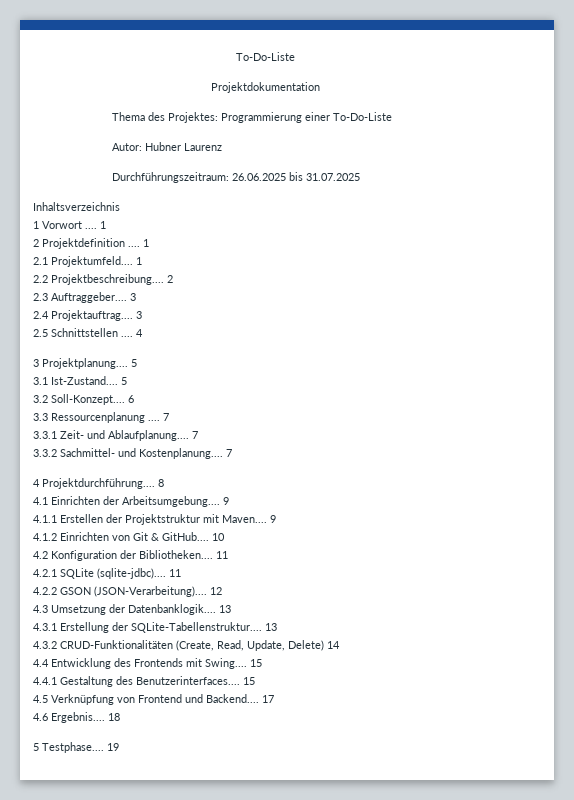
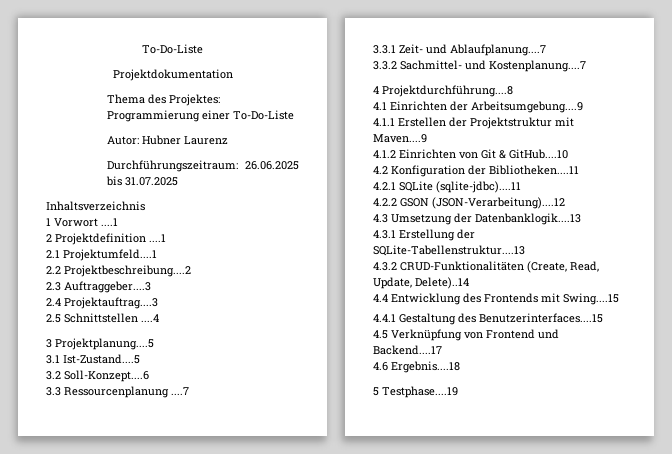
[85,221,106,229] .... 1 -> [101,218,118,226] ....1
[128,239,149,247] .... 1 -> [149,234,166,242] ....1
[51,256,142,267] Projektumfeld.... 1 -> [63,249,157,261] Projektumfeld....1
[51,274,173,285] Projektbeschreibung.... 2 -> [64,265,191,277] Projektbeschreibung....2
[51,292,136,303] Auftraggeber.... 3 -> [64,281,151,293] Auftraggeber....3
[51,310,142,321] Projektauftrag.... 3 -> [64,297,158,309] Projektauftrag....3
[121,329,143,337] [33,358,137,369] .... 4 // 3 Projektplanung.... 5 -> [141,314,159,322] [46,338,154,350] ....4 // 3 Projektplanung....5
[51,376,127,385] Ist-Zustand.... 5 -> [63,354,140,364] Ist-Zustand....5
[51,394,134,405] Soll-Konzept.... 6 -> [64,370,149,382] Soll-Konzept....6
[148,413,169,421] .... 7 -> [171,387,189,395] ....7
[108,430,198,441] Ablaufplanung.... 7 -> [450,44,546,56] Ablaufplanung....7
[139,448,232,459] [33,478,164,489] Kostenplanung.... 7 // 4 Projektdurchführung.... 8 -> [489,60,586,72] [373,85,513,97] Kostenplanung....7 // 4 Projektdurchführung....8
[122,496,229,507] Arbeitsumgebung.... 9 -> [471,101,583,113] Arbeitsumgebung....9
[222,515,276,523] Maven.... 9 -> [373,134,427,143] Maven....9
[162,532,225,541] GitHub.... 10 -> [509,149,568,159] GitHub....10
[139,550,228,559] Bibliotheken.... 11 -> [489,165,579,175] Bibliotheken....11
[97,568,181,579] (sqlite-jdbc).... 11 -> [436,181,521,193] (sqlite-jdbc)....11
[94,586,222,597] (JSON-Verarbeitung).... 12 -> [432,197,565,209] (JSON-Verarbeitung)....12
[128,604,231,615] Datenbanklogik.... 13 -> [475,213,581,225] Datenbanklogik....13
[131,622,277,633] SQLite-Tabellenstruktur.... 13 -> [373,245,525,256] SQLite-Tabellenstruktur....13
[288,640,340,651] Delete) 14 -> [415,277,469,289] Delete)..14
[205,658,262,669] Swing.... 15 -> [563,293,619,305] Swing....15
[136,676,255,685] Benutzerinterfaces.... 15 -> [479,313,603,323] Benutzerinterfaces....15
[206,694,274,703] Backend.... 17 -> [373,345,442,355] Backend....17
[51,712,120,723] [33,742,119,753] Ergebnis.... 18 // 5 Testphase.... 19 -> [391,361,460,373] [373,386,458,398] Ergebnis....18 // 5 Testphase....19

